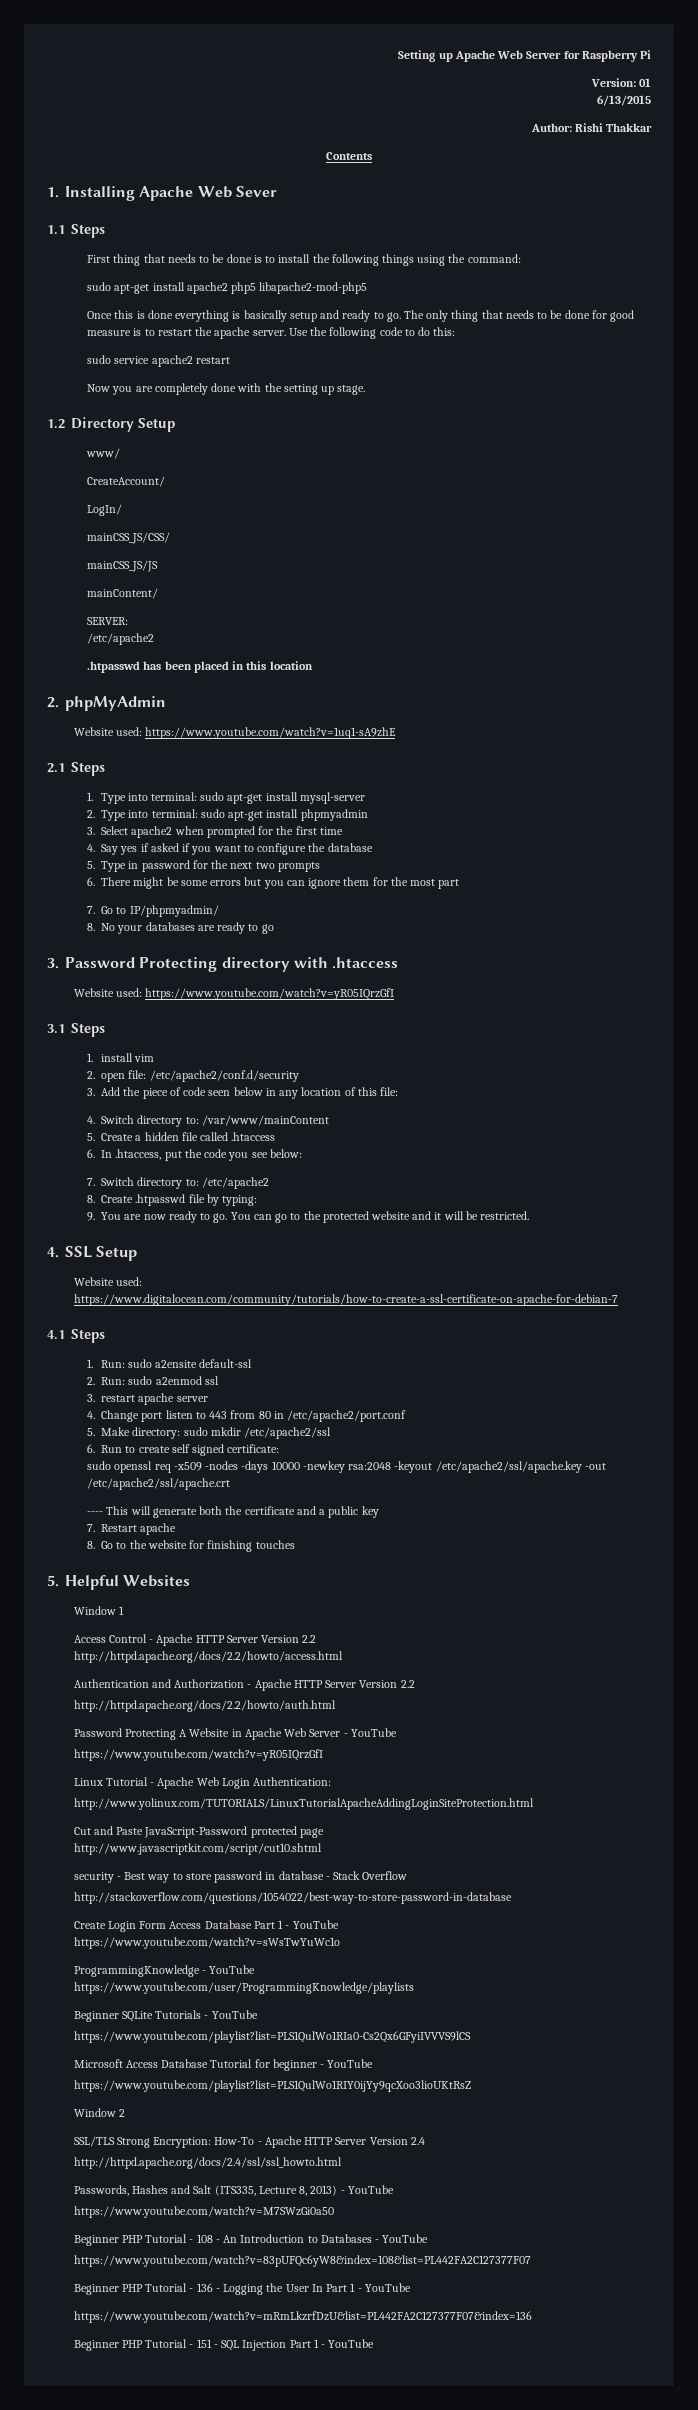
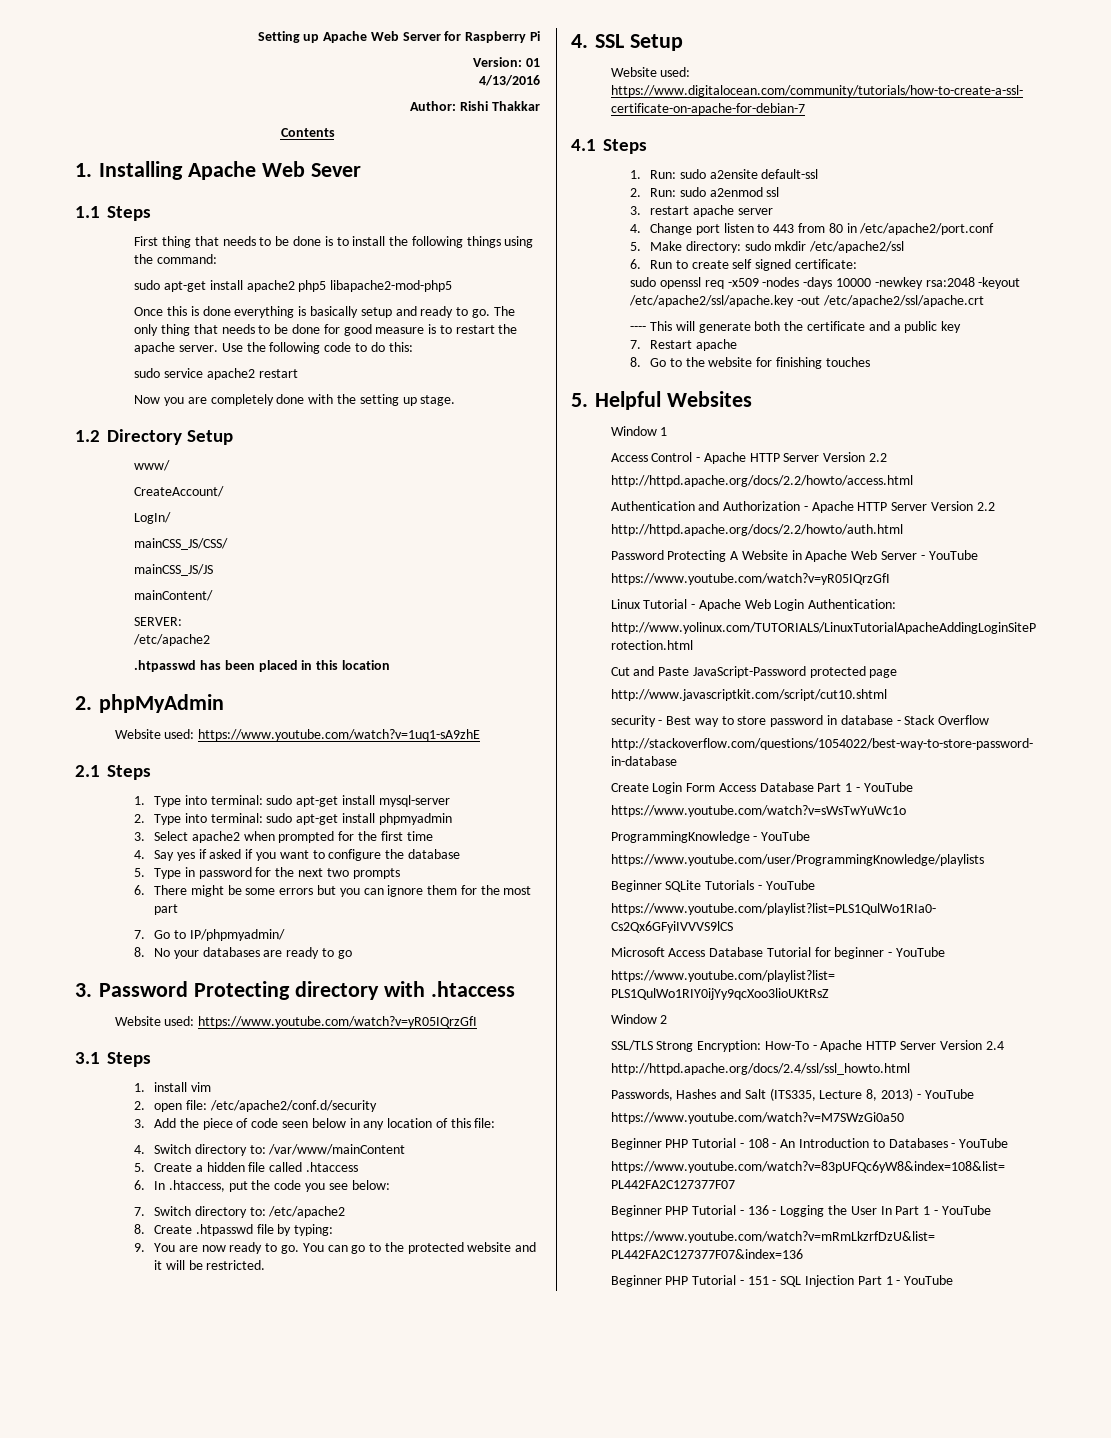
[597,95,651,106] 6/13/2015 -> [479,75,540,86] 4/13/2016

